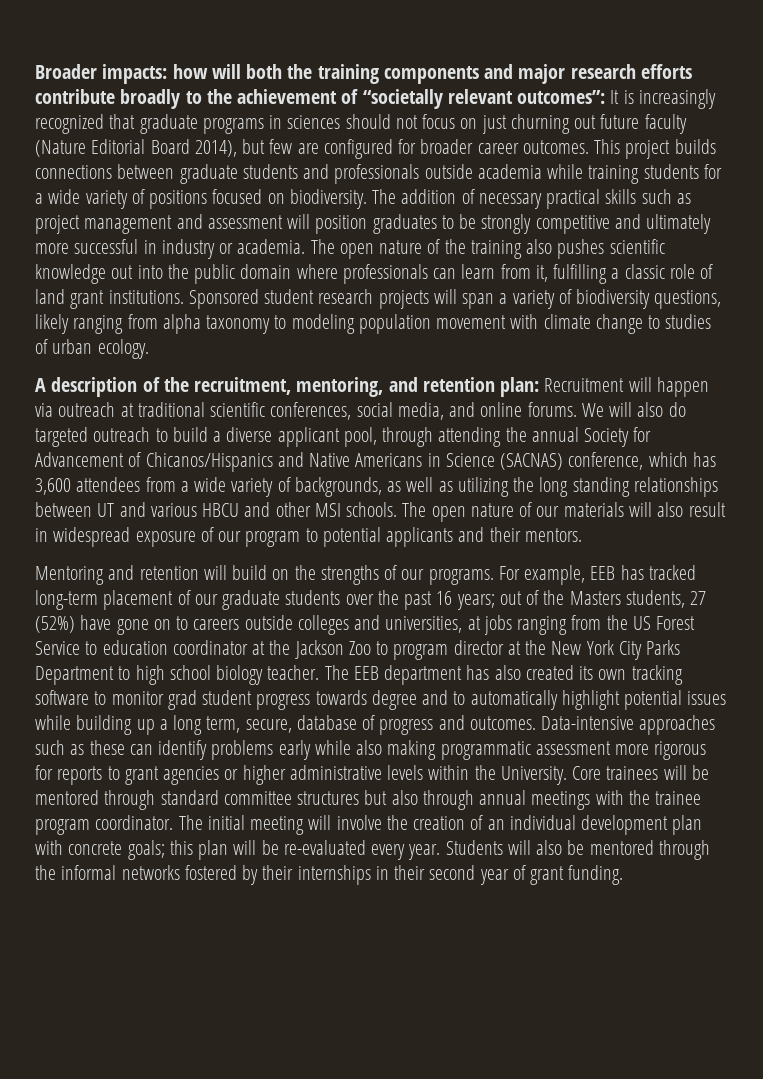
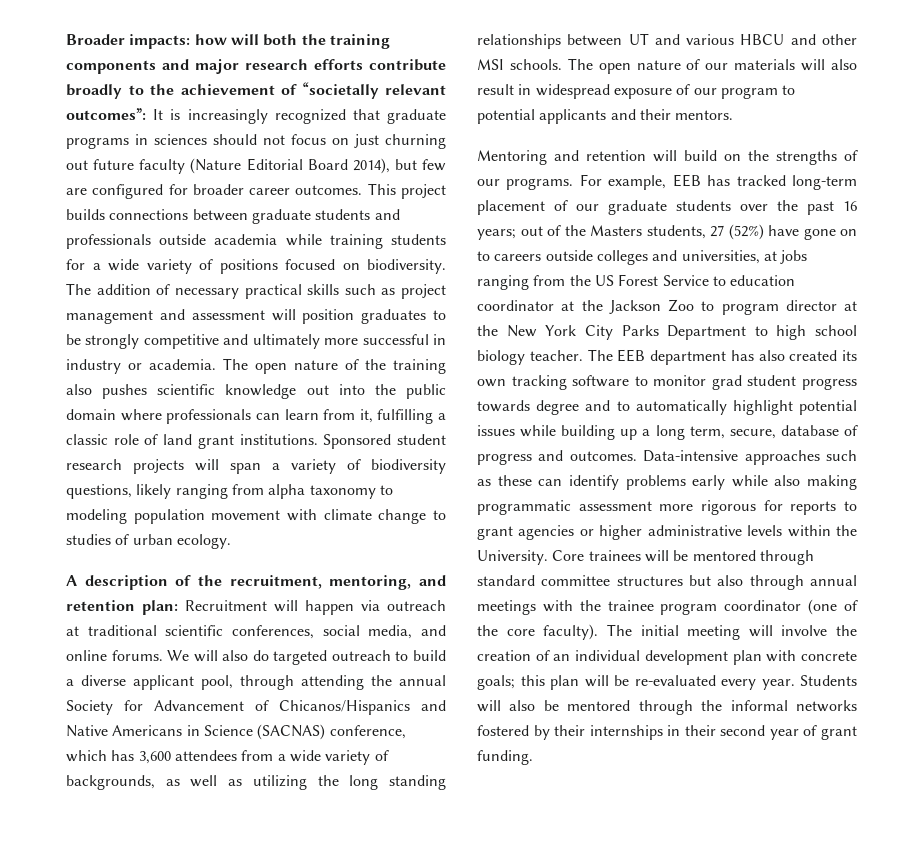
[95,815,174,830] coordinator. -> [724,599,858,615] [477,624,599,640] coordinator (one of the core faculty).

